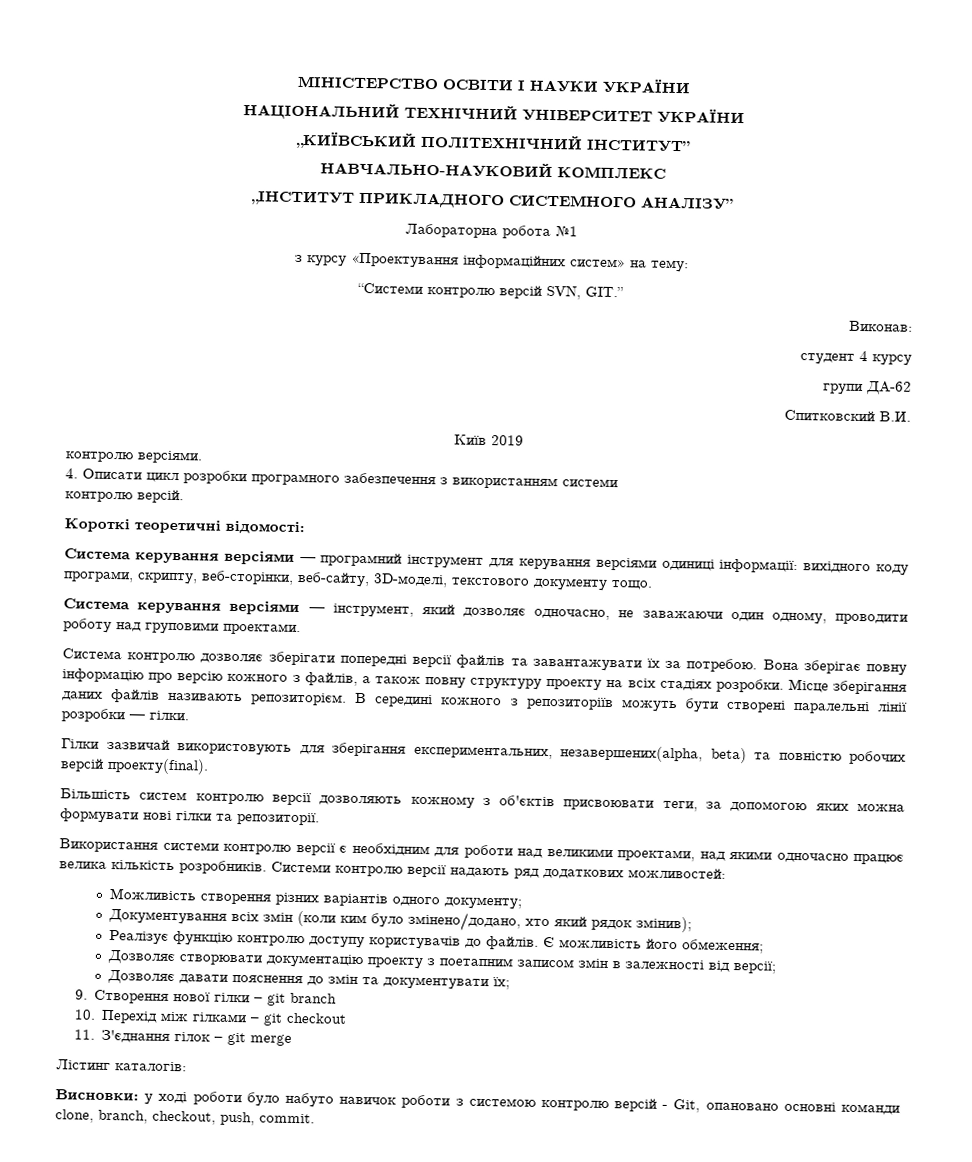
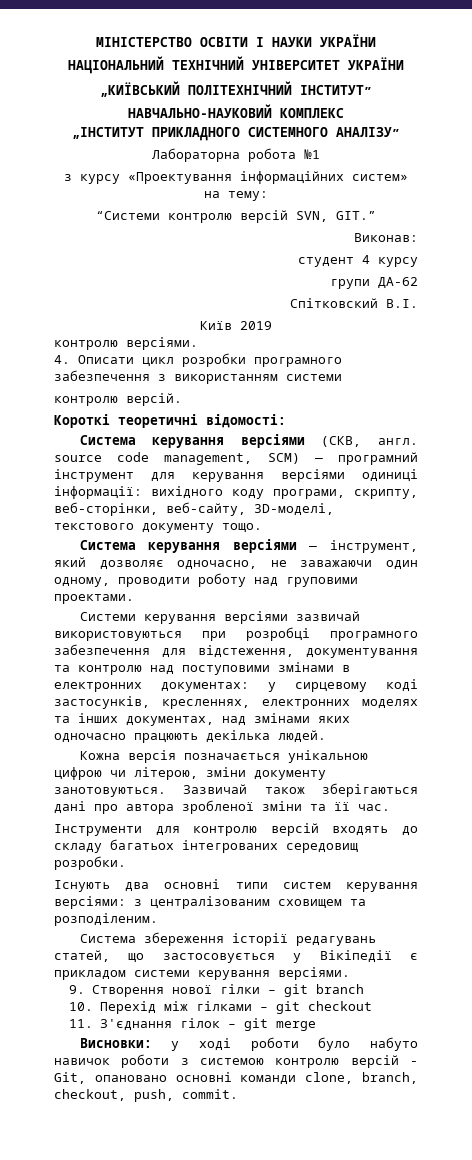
[784,409,911,422] Спитковский В.И. -> [290,298,418,308] Спітковский В.І.
(295, 557) none -> [321,436,418,447] [54,452,300,465] (СКВ, англ. source code management, SCM)
[62,648,907,676] [62,668,907,695] [62,688,909,715] [61,708,189,723] [61,738,906,765] [60,757,209,775] [60,788,905,813] [60,808,320,826] [59,838,904,865] [59,860,726,880] [109,888,523,910] [108,908,693,933] [109,929,765,954] [107,949,777,974] [107,969,511,991] Система контролю дозволяє зберігати попередні версії файлів та завантажувати їх за потребою. Вона зберігає повну інформацію про версію кожного з файлів, а також повну структуру проекту на всіх стадіях розробки. Місце зберігання даних файлів називають репозиторієм. В середині кожного з репозиторіїв можуть бути створені паралельні лінії розробки — гілки. // Гілки зазвичай використовують для зберігання експериментальних, незавершених(alpha, beta) та повністю робочих версій проекту(final). // Більшість систем контролю версії дозволяють кожному з об'єктів присвоювати теги, за допомогою яких можна формувати нові гілки та репозиторії. // Використання системи контролю версії є необхідним для роботи над великими проектами, над якими одночасно працює велика кількість розробників. Системи контролю версії надають ряд додаткових можливостей: // Можливість створення різних варіантів одного документу; // Документування всіх змін (коли ким було змінено/додано, хто який рядок змінив); // Реалізує функцію контролю доступу користувачів до файлів. Є можливість його обмеження; // Дозволяє створювати документацію проекту з поетапним записом змін в залежності від версії; // Дозволяє давати пояснення до змін та документувати їх; -> [79,611,360,624] [54,627,418,641] [54,644,418,658] [54,662,350,675] [54,679,418,692] [54,696,418,709] [54,713,350,726] [54,730,326,743] [79,750,368,763] [54,767,326,780] [54,783,418,797] [54,800,390,814] [54,823,418,836] [54,839,358,853] [54,856,126,870] [54,879,418,892] [54,896,366,909] [54,913,158,926] [79,932,376,946] [54,950,418,963] [54,967,350,980] Системи керування версіями зазвичай використовуються при розробці програмного забезпечення для відстеження, документування та контролю над поступовими змінами в електронних документах: у сирцевому коді застосунків, кресленнях, електронних моделях та інших документах, над змінами яких одночасно працюють декілька людей. // Кожна версія позначається унікальною цифрою чи літерою, зміни документу занотовуються. Зазвичай також зберігаються дані про автора зробленої зміни та її час. // Інструменти для контролю версій входять до складу багатьох інтегрованих середовищ розробки. // Існують два основні типи систем керування версіями: з централізованим сховищем та розподіленим. // Система збереження історії редагувань статей, що застосовується у Вікіпедії є прикладом системи керування версіями.
[56,1059,187,1072] // Лістинг каталогів: -> (316, 1026) none

